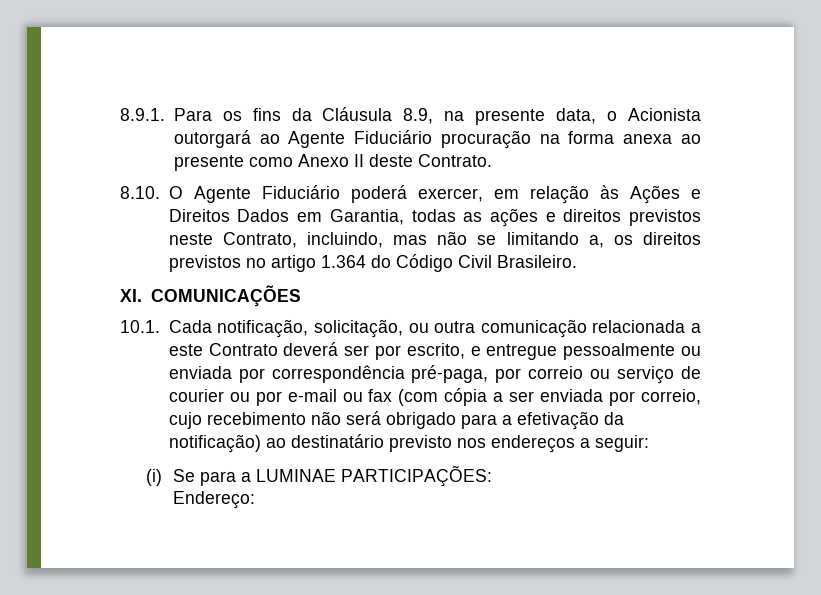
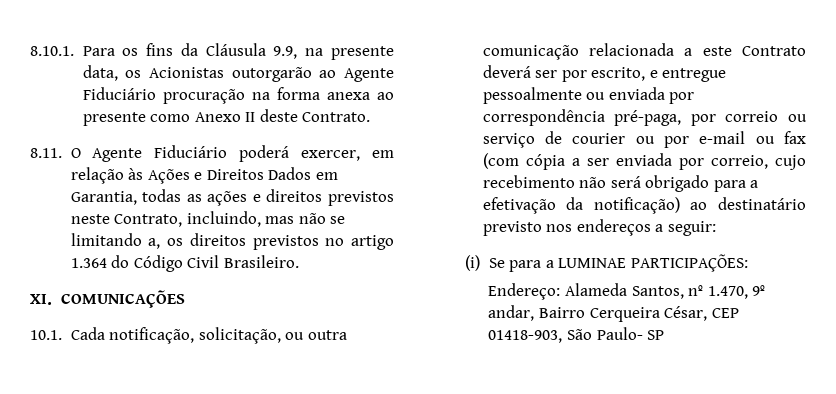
[120,108,165,121] 8.9.1. -> [30,46,74,56] 8.10.1.
[403,108,434,124] 8.9, -> [273,46,298,59] 9.9,
[607,108,702,121] [173,130,251,148] o Acionista outorgará -> [125,67,312,82] os Acionistas outorgarão
[120,186,160,199] 8.10. -> [30,148,62,158] 8.11.
(255, 500) none -> [564,283,766,299] [488,305,739,322] [488,327,665,343] Alameda Santos, nº 1.470, 9º andar, Bairro Cerqueira César, CEP 01418-903, São Paulo- SP

